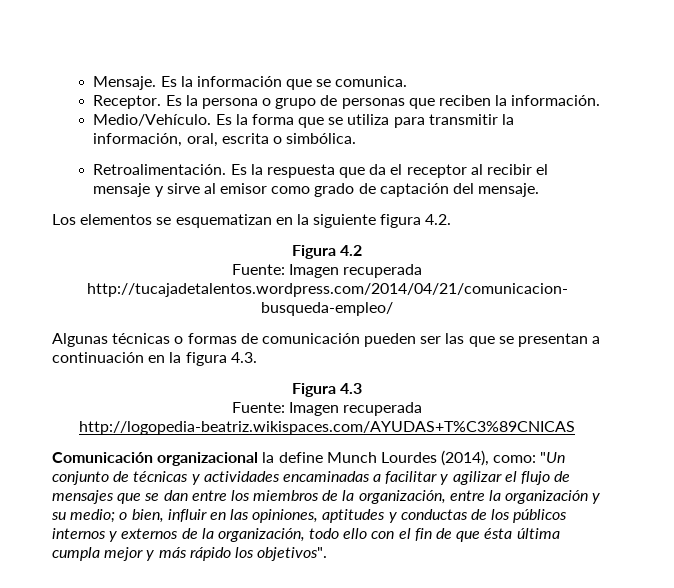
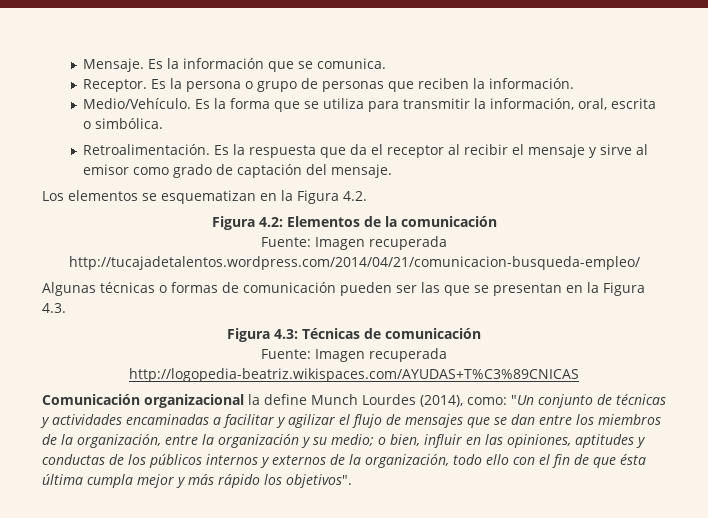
[313,214,422,228] siguiente figura -> [297,190,339,204] Figura
[340,245,363,256] 4.2 -> [258,216,497,227] 4.2: Elementos de la comunicación
[592,336,601,344] [52,352,227,366] a continuación en la figura -> [566,282,645,296] en la Figura
[340,383,363,394] 4.3 -> [274,328,481,339] 4.3: Técnicas de comunicación

